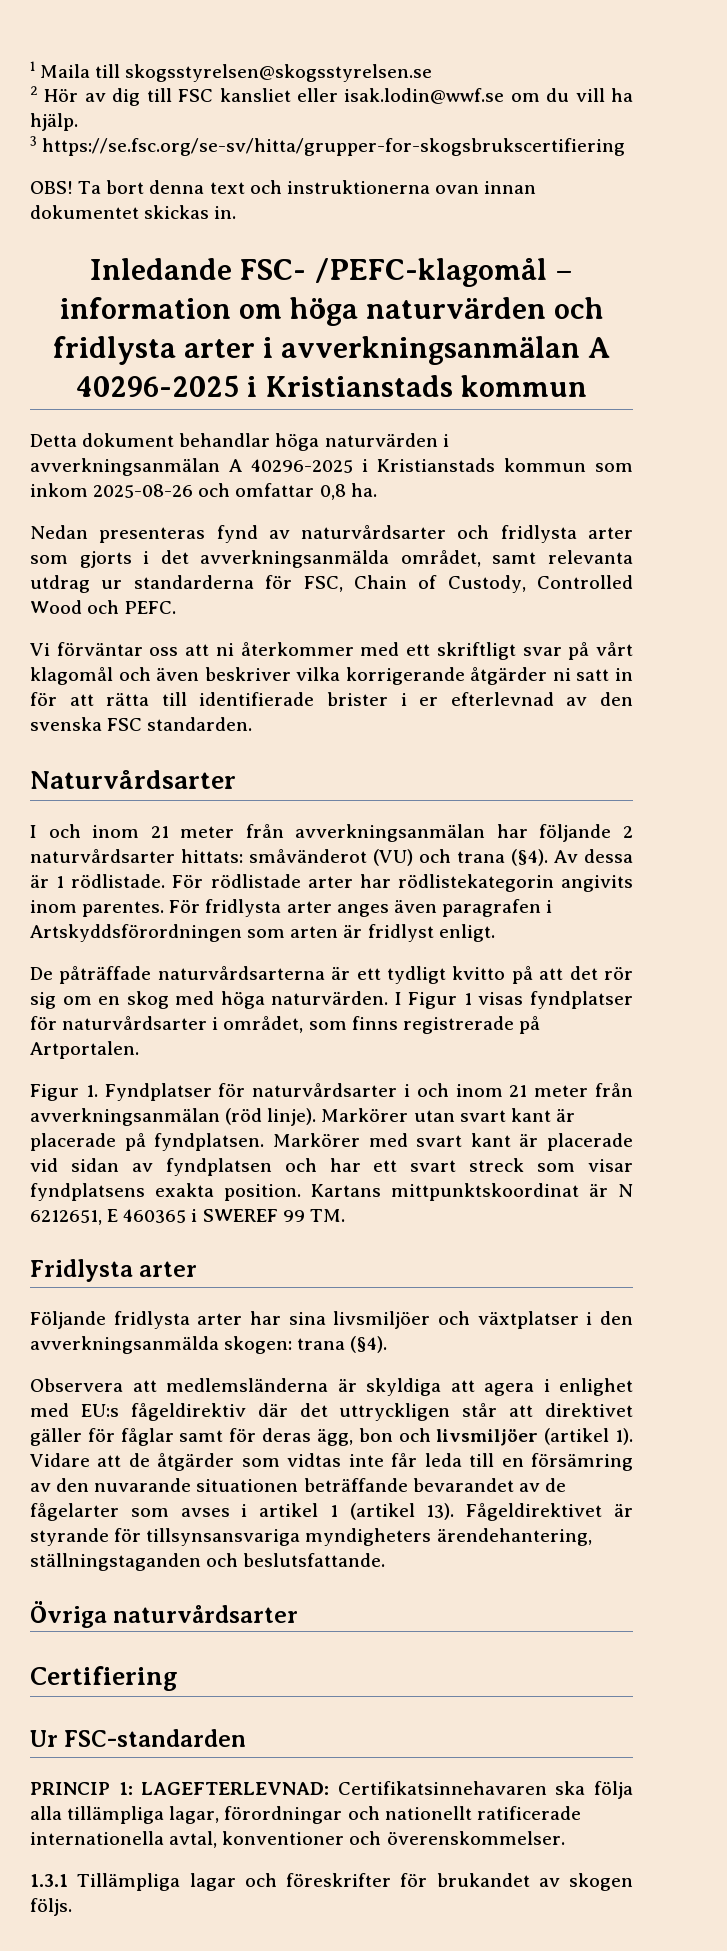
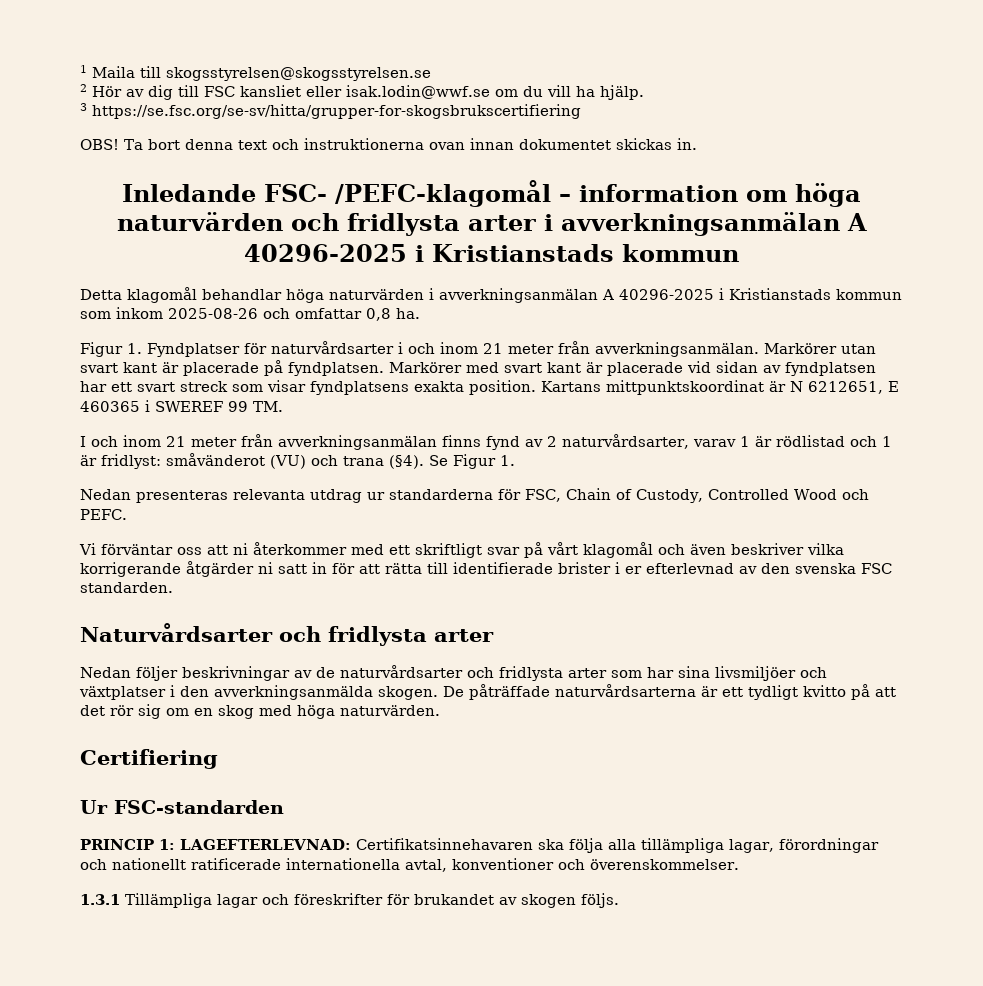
[82,433,175,447] dokument -> [127,287,197,303] klagomål
[30,525,633,543] [30,550,537,568] Nedan presenteras fynd av naturvårdsarter och fridlysta arter som gjorts i det avverkningsanmälda området, samt -> [80,341,876,357] [80,360,876,376] [80,380,899,395] [80,400,283,412] [80,434,892,450] [80,453,515,469] [80,489,228,503] Figur 1. Fyndplatser för naturvårdsarter i och inom 21 meter från avverkningsanmälan. Markörer utan svart kant är placerade på fyndplatsen. Markörer med svart kant är placerade vid sidan av fyndplatsen har ett svart streck som visar fyndplatsens exakta position. Kartans mittpunktskoordinat är N 6212651, E 460365 i SWEREF 99 TM. // I och inom 21 meter från avverkningsanmälan finns fynd av 2 naturvårdsarter, varav 1 är rödlistad och 1 är fridlyst: småvänderot (VU) och trana (§4). Se Figur 1. // Nedan presenteras
[30,824,633,842] [30,849,633,866] [30,874,633,892] [30,899,553,917] [30,924,495,942] // I och inom 21 meter från avverkningsanmälan har följande 2 naturvårdsarter hittats: småvänderot (VU) och trana (§4). Av dessa är 1 rödlistade. För rödlistade arter har rödlistekategorin angivits inom parentes. För fridlysta arter anges även paragrafen i Artskyddsförordningen som arten är fridlyst enligt. // -> [279,626,494,646] [80,665,827,681] [79,685,438,700] och fridlysta arter // Nedan följer beskrivningar av de naturvårdsarter och fridlysta arter som har sina livsmiljöer och växtplatser i den avverkningsanmälda skogen.
[394,991,633,1009] [30,1016,540,1034] [30,1041,139,1059] [30,1083,633,1101] [30,1108,575,1126] [30,1133,633,1151] [30,1158,633,1176] [30,1183,633,1201] [30,1209,345,1225] [30,1259,198,1282] [30,1311,633,1329] [30,1336,388,1354] [30,1378,633,1396] [30,1403,633,1421] [30,1428,633,1446] [30,1453,633,1471] [30,1478,566,1492] [30,1503,633,1521] [30,1528,592,1546] [30,1553,386,1571] [30,1601,299,1628] I Figur 1 visas fyndplatser för naturvårdsarter i området, som finns registrerade på Artportalen. // Figur 1. Fyndplatser för naturvårdsarter i och inom 21 meter från avverkningsanmälan (röd linje). Markörer utan svart kant är placerade på fyndplatsen. Markörer med svart kant är placerade vid sidan av fyndplatsen och har ett svart streck som visar fyndplatsens exakta position. Kartans mittpunktskoordinat är N 6212651, E 460365 i SWEREF 99 TM. // Fridlysta arter // Följande fridlysta arter har sina livsmiljöer och växtplatser i den avverkningsanmälda skogen: trana (§4). // Observera att medlemsländerna är skyldiga att agera i enlighet med EU:s fågeldirektiv där det uttryckligen står att direktivet gäller för fåglar samt för deras ägg, bon och livsmiljöer (artikel 1). Vidare att de åtgärder som vidtas inte får leda till en försämring av den nuvarande situationen beträffande bevarandet av de fågelarter som avses i artikel 1 (artikel 13). Fågeldirektivet är styrande för tillsynsansvariga myndigheters ärendehantering, ställningstaganden och beslutsfattande. // Övriga naturvårdsarter -> (440, 710) none

